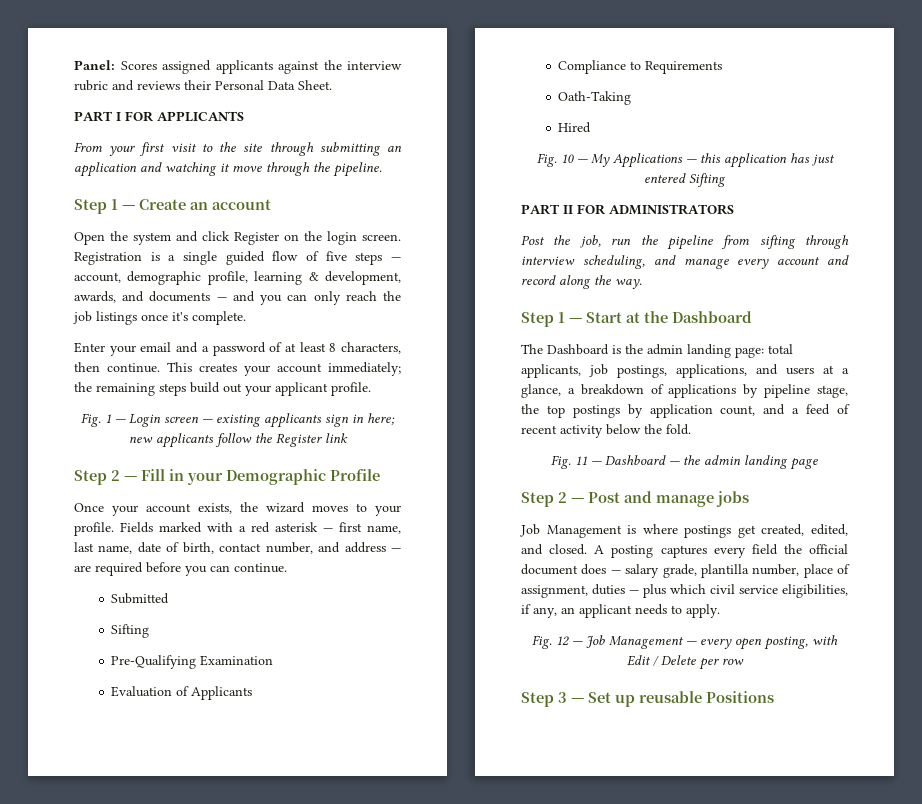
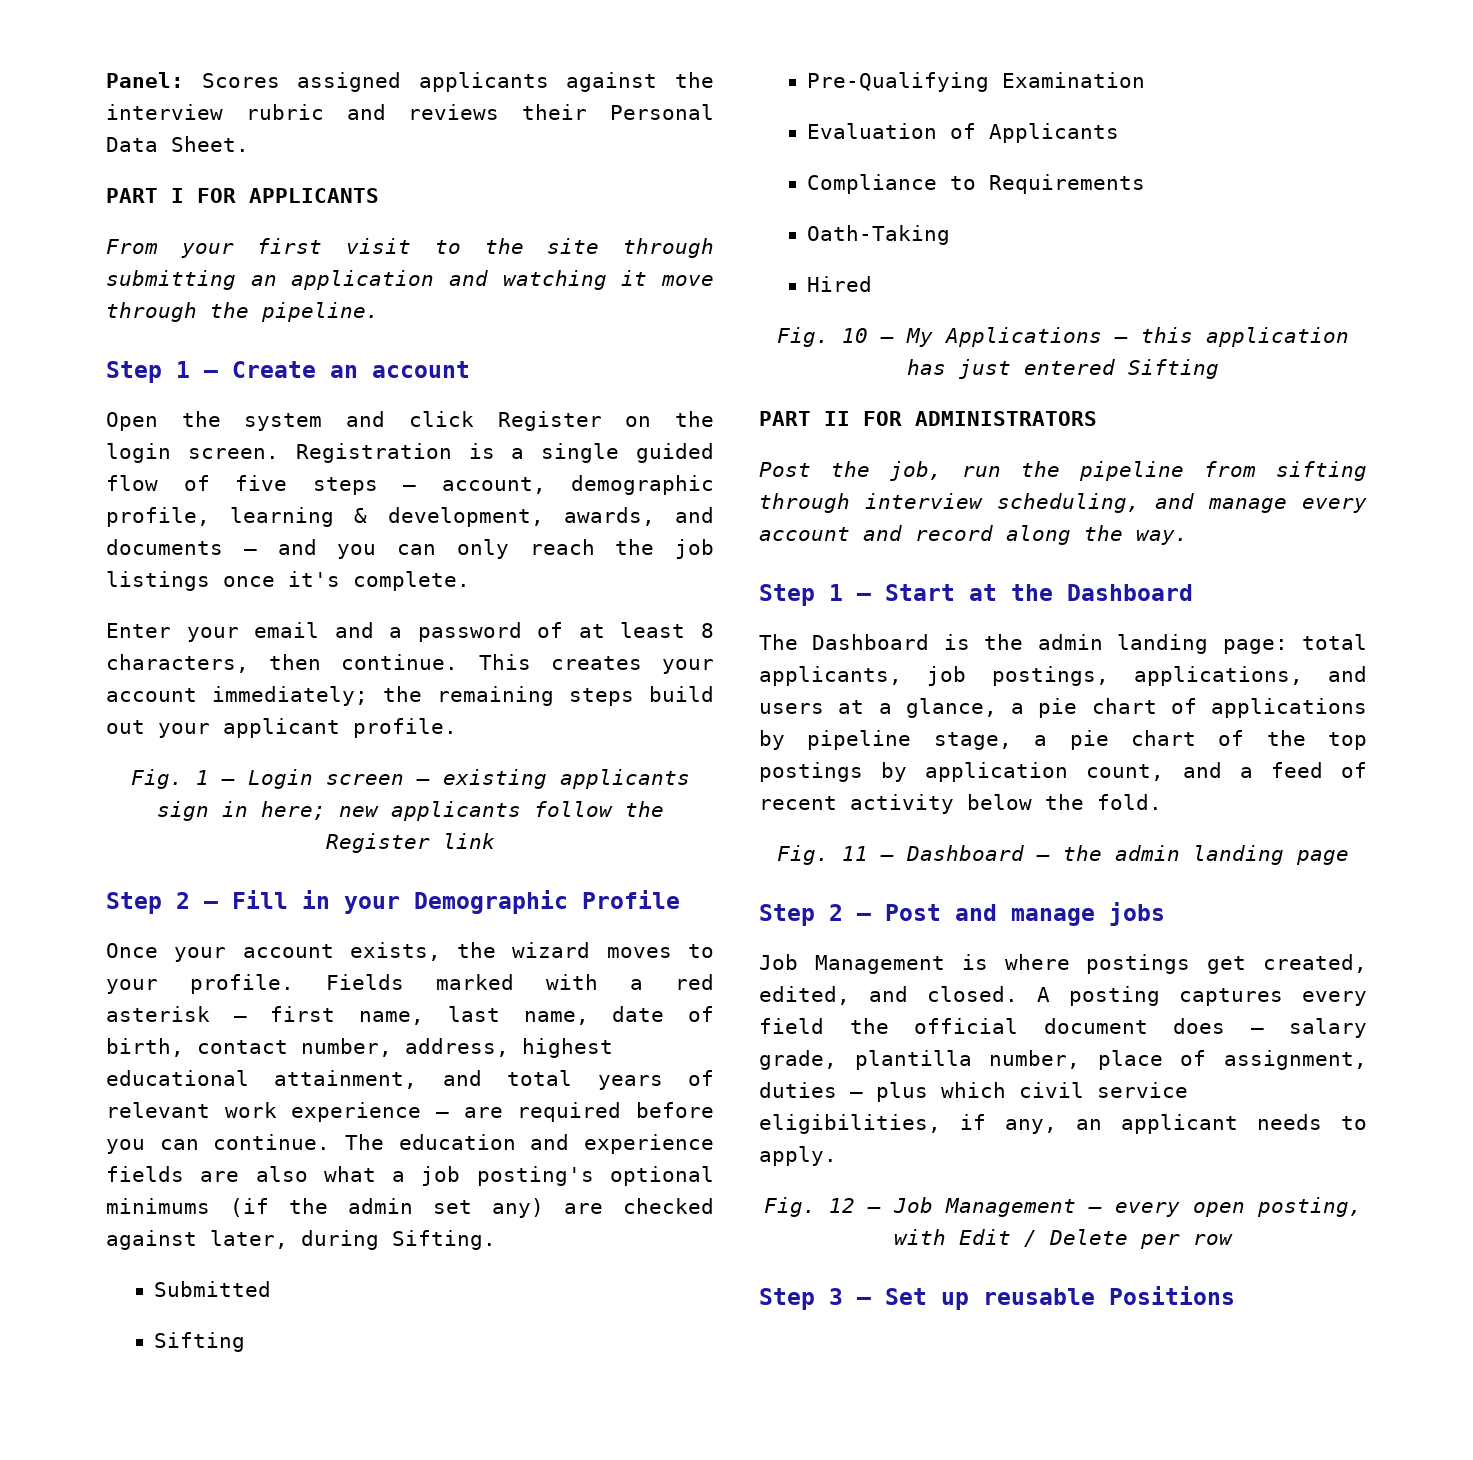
[318,542,386,553] and address -> [405,1038,613,1058] [106,1070,714,1090] [106,1102,422,1122] address, highest educational attainment, and total years of relevant work experience
(287, 568) none -> [345,1134,714,1154] [106,1166,714,1186] [106,1198,714,1218] [106,1230,496,1250] The education and experience fields are also what a job posting's optional minimums (if the admin set any) are checked against later, during Sifting.
[580,384,644,395] breakdown -> [1038,698,1157,718] pie chart
(848, 391) none -> [1034,730,1245,750] a pie chart of

